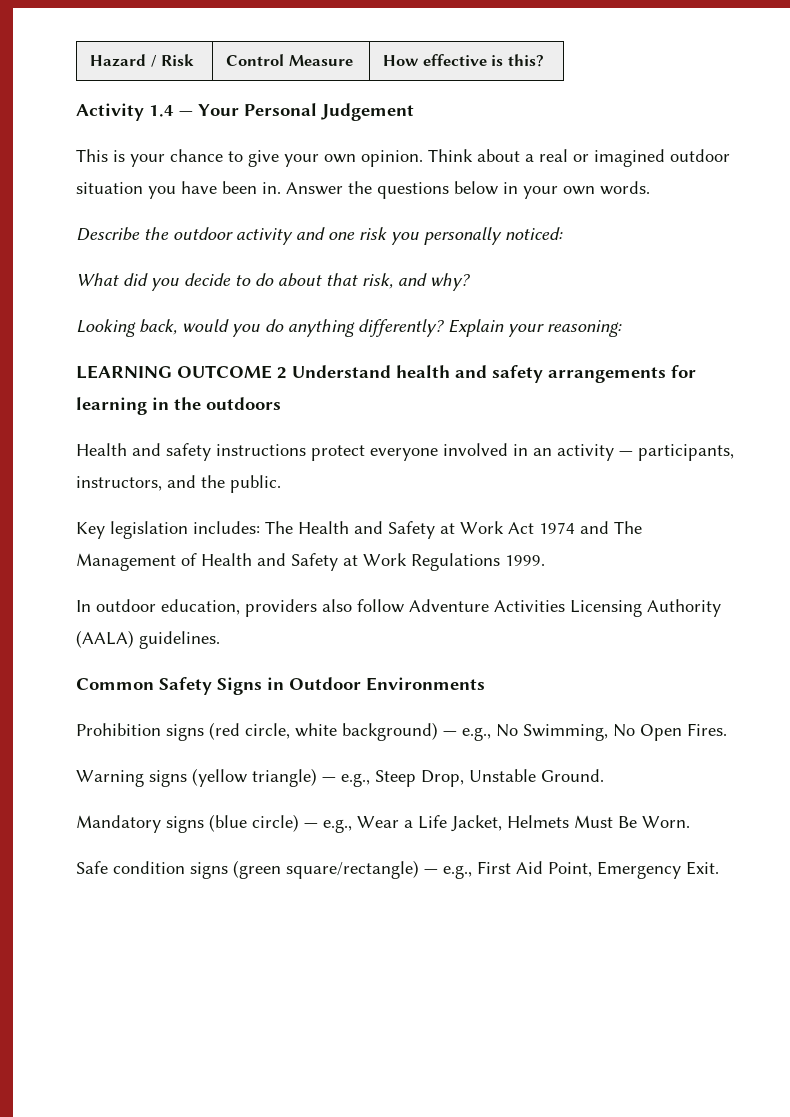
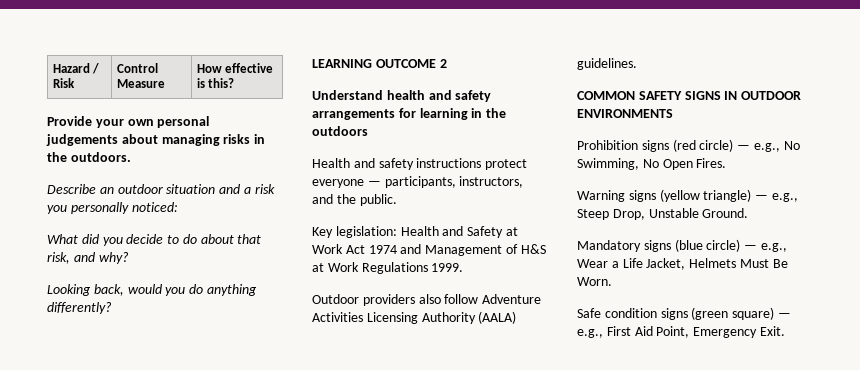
[76,103,414,121] [76,149,730,167] [76,181,650,199] [76,227,355,245] Activity 1.4 — Your Personal Judgement // This is your chance to give your own opinion. Think about a real or imagined outdoor situation you have been in. Answer the questions below in your own words. // Describe the outdoor activity and one -> [47,116,210,128] [46,134,266,146] [47,152,131,162] [47,184,251,194] Provide your own personal judgements about managing risks in the outdoors. // Describe an outdoor situation and a
[448,319,622,337] Explain your reasoning: -> (112, 308) none
(287, 373) none -> (447, 63) //
[443,443,614,461] involved in an activity -> (364, 183) none
[110,521,293,539] legislation includes: The -> [335,226,397,238] legislation:
[614,521,642,534] The -> (422, 249) none
[201,553,338,571] Health and Safety -> [520,244,546,254] H&S
[76,599,240,615] In outdoor education, -> [312,294,359,304] Outdoor
[76,677,485,695] Common Safety Signs in Outdoor Environments -> [577,91,802,100] [577,109,673,118] COMMON SAFETY SIGNS IN OUTDOOR ENVIRONMENTS
[245,722,438,741] circle, white background) -> [699,139,734,152] circle)
[286,860,419,879] square/rectangle) -> [732,307,775,320] square)

